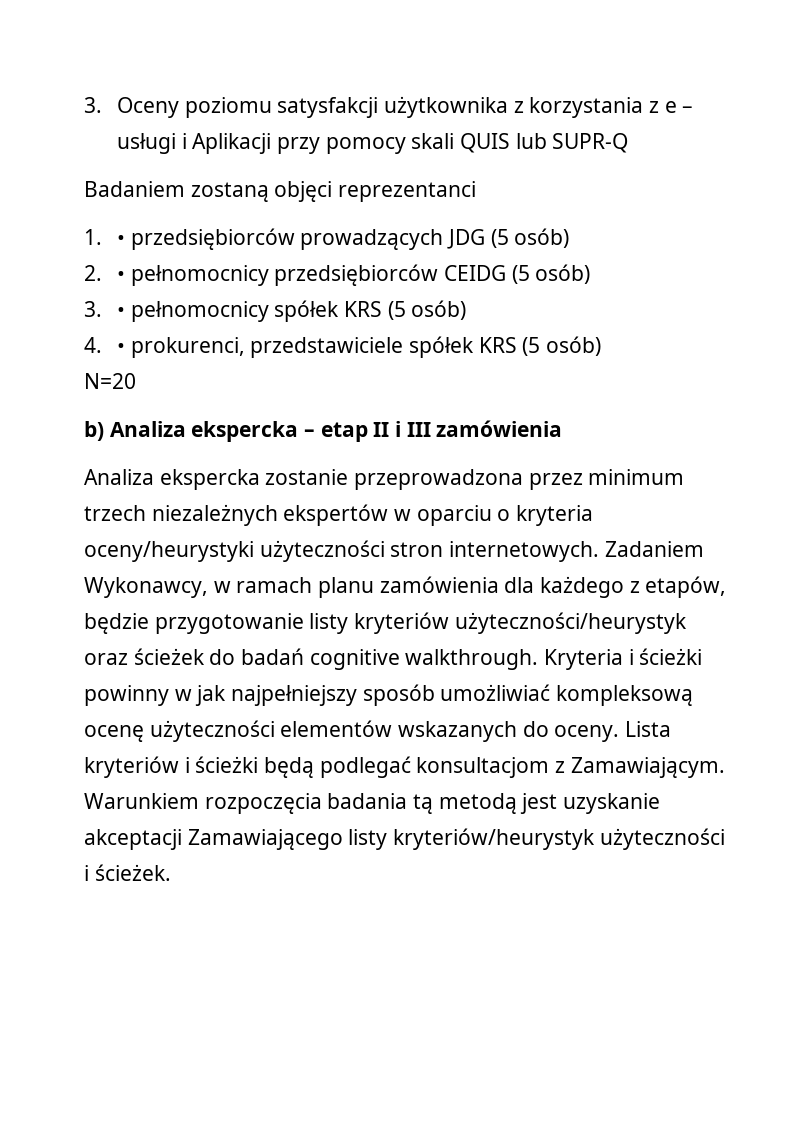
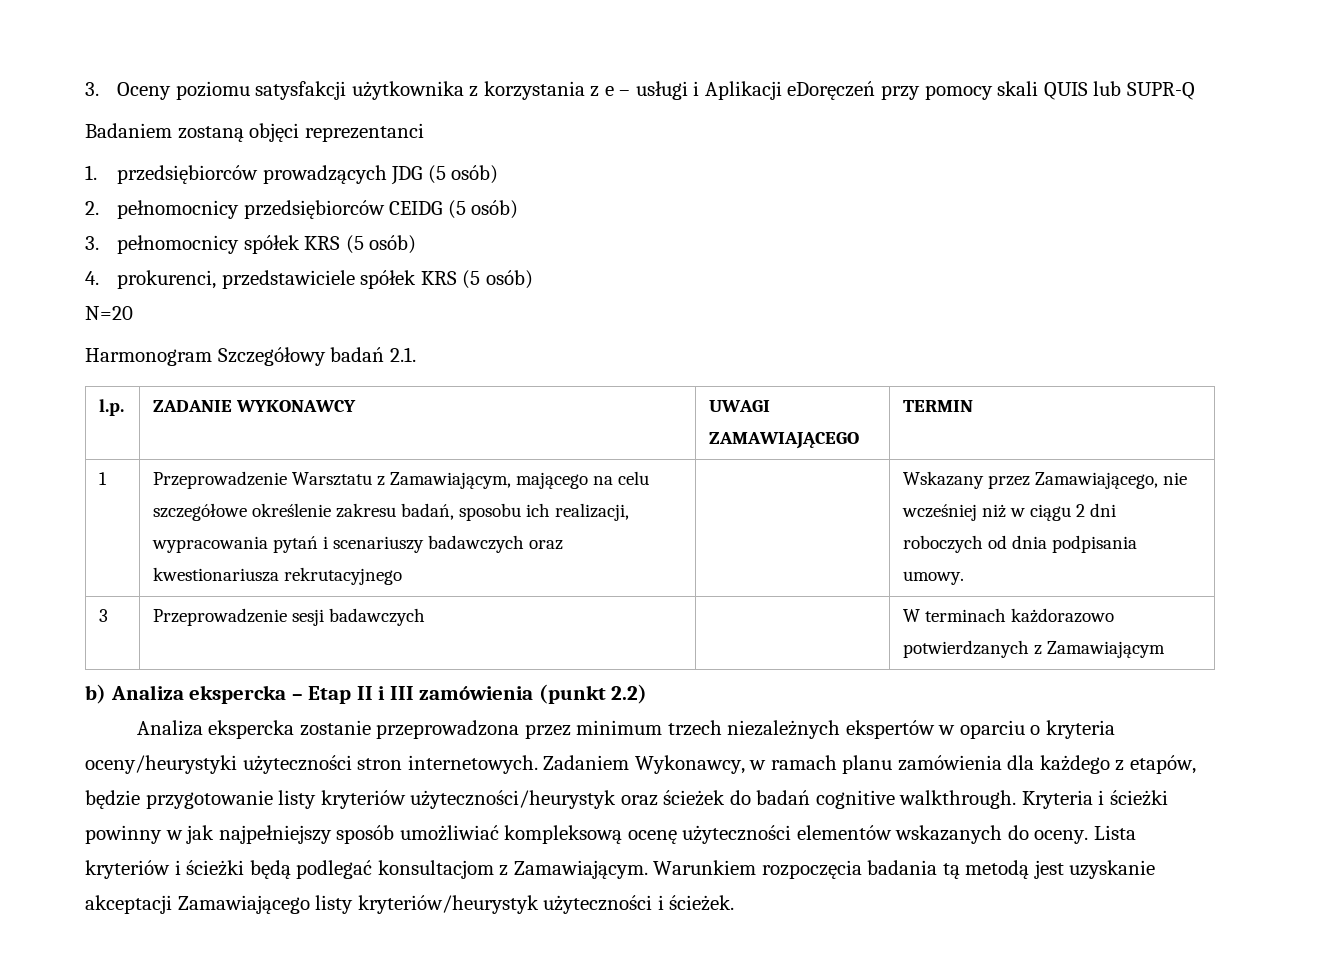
(272, 143) none -> [787,81,876,100] eDoręczeń
[116,235,125,245] • -> (97, 172) none
[116,271,125,281] • -> (99, 208) none
[116,307,125,317] • -> (99, 243) none
[116,343,125,353] • -> (99, 278) none
(136, 381) none -> [85,347,416,366] [99,399,125,416] [153,400,357,412] [709,400,771,412] [709,432,860,449] [903,400,974,412] [99,472,108,485] [153,471,650,489] [153,503,630,521] [152,535,564,553] [153,567,403,585] [903,471,1188,489] [902,503,1117,521] [903,535,1138,553] [903,571,965,585] [99,609,109,622] [153,608,426,626] [903,608,1115,623] [903,640,1166,658] // Harmonogram Szczegółowy badań 2.1. // l.p. | ZADANIE WYKONAWCY | UWAGI ZAMAWIAJĄCEGO | TERMIN // 1 | Przeprowadzenie Warsztatu z Zamawiającym, mającego na celu szczegółowe określenie zakresu badań, sposobu ich realizacji, wypracowania pytań i scenariuszy badawczych oraz kwestionariusza rekrutacyjnego | | Wskazany przez Zamawiającego, nie wcześniej niż w ciągu 2 dni roboczych od dnia podpisania umowy. // 3 | Przeprowadzenie sesji badawczych | | W terminach każdorazowo potwierdzanych z Zamawiającym
[320,422,368,442] etap -> [308,686,352,704] Etap
(563, 428) none -> [538,684,648,704] (punkt 2.2)

